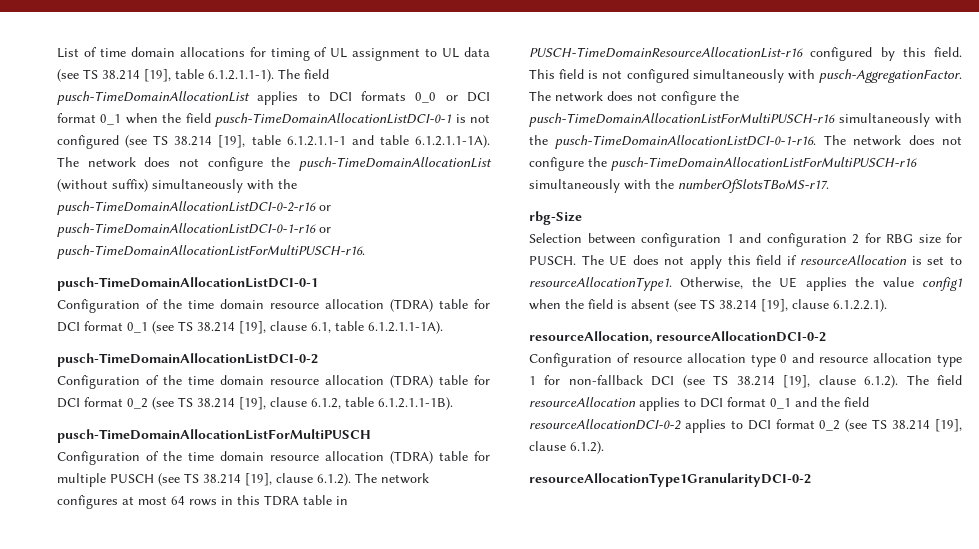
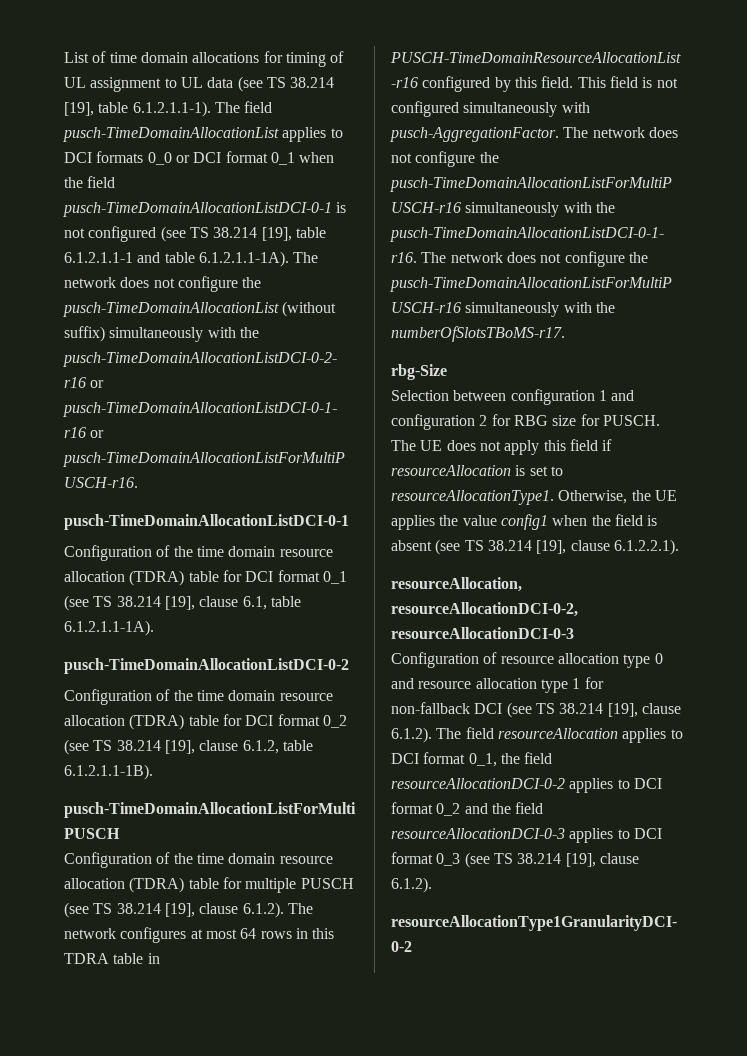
[656,331,826,342] resourceAllocationDCI-0-2 -> [391,602,578,617] [391,627,574,639] resourceAllocationDCI-0-2, resourceAllocationDCI-0-3
[770,397,817,409] 0_1 and -> [468,753,497,767] 0_1,
(841, 425) none -> [464,802,544,814] [391,828,662,843] [391,852,461,866] and the field resourceAllocationDCI-0-3 applies to DCI format 0_3

